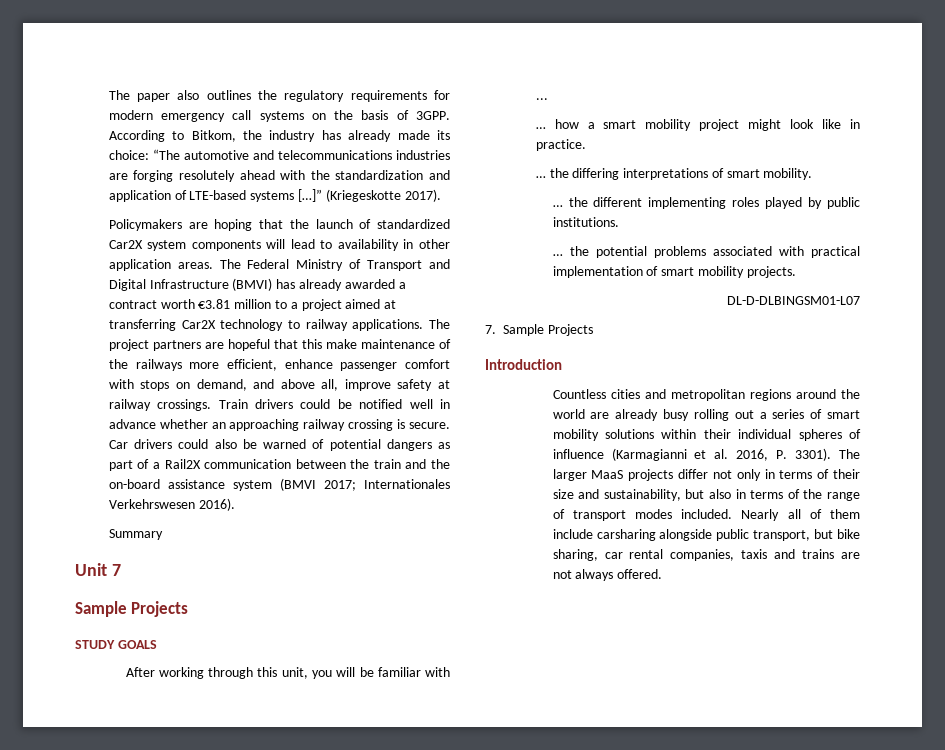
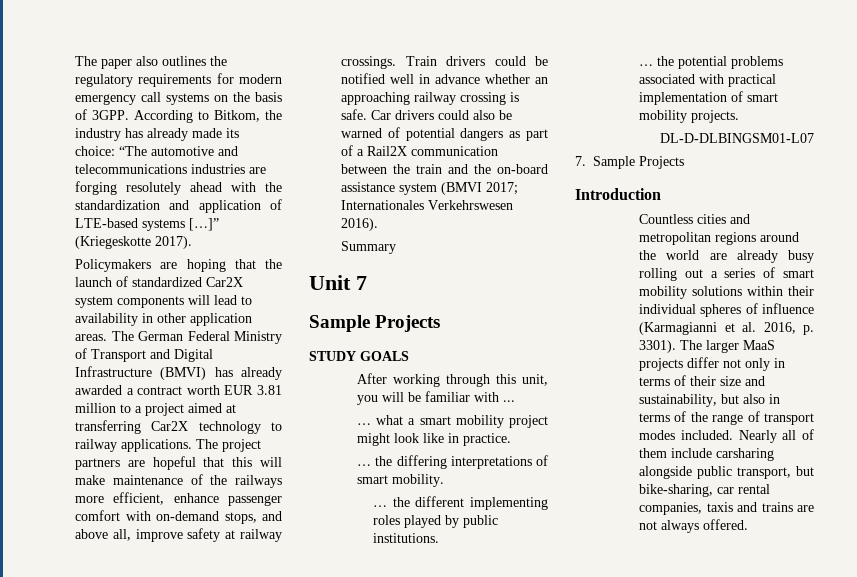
(241, 264) none -> [138,331,184,341] German
[198,299,231,309] €3.81 -> [224,385,282,395] EUR 3.81
(322, 344) none -> [260,457,282,467] will
[140,379,247,391] stops on demand, -> [156,511,257,524] on-demand stops,
[408,422,450,429] secure. -> [341,109,368,120] safe.
[554,119,579,129] how -> [376,415,404,425] what
[776,450,788,459] P. -> [803,325,814,335] p.
[837,529,860,539] [552,549,598,561] bike sharing, -> [639,484,714,497] bike-sharing,

